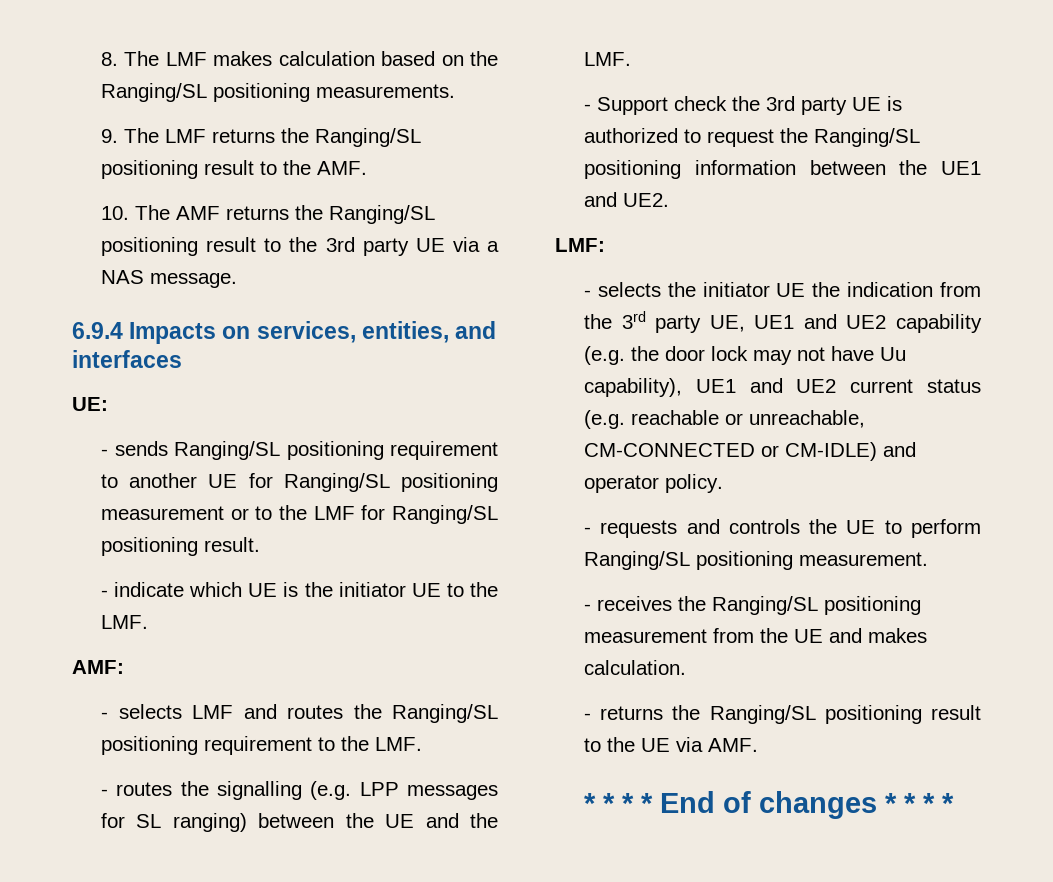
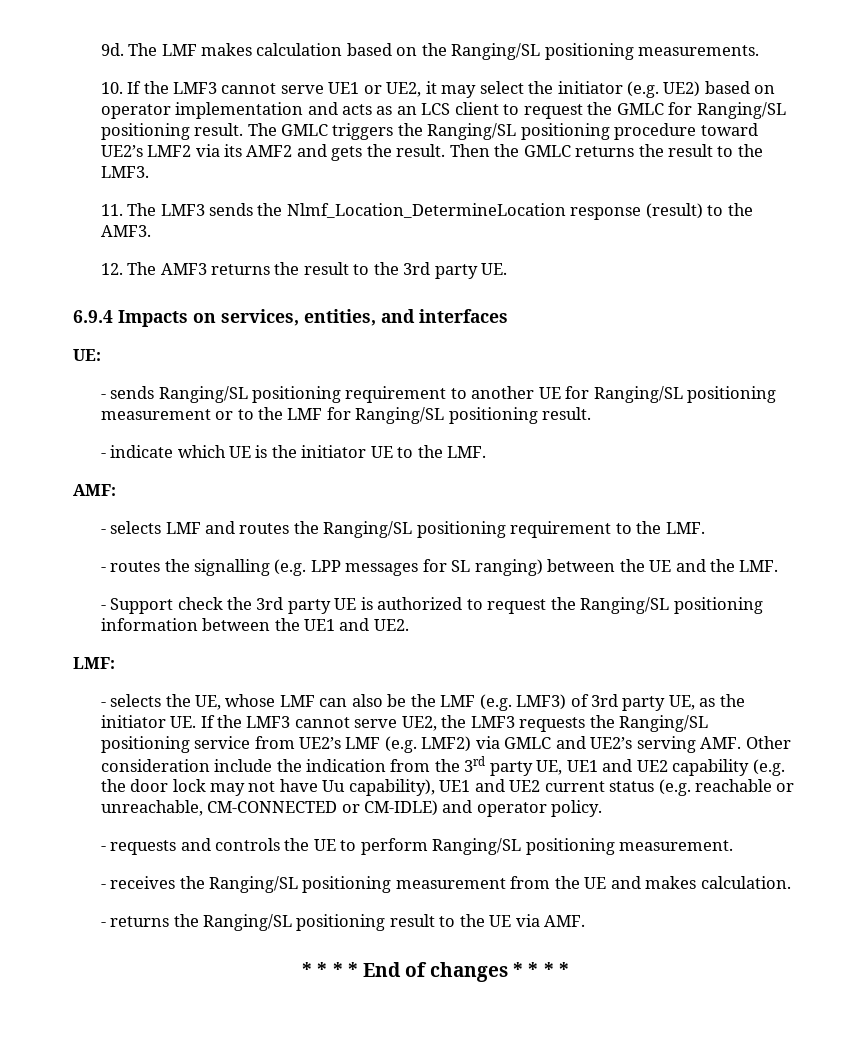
[101,52,119,66] 8. -> [100,43,124,56] 9d.
[101,128,422,147] [101,160,368,179] [101,205,436,224] [101,237,199,256] 9. The LMF returns the Ranging/SL positioning result to the AMF. // 10. The AMF returns the Ranging/SL positioning -> [100,81,776,98] [100,102,786,119] [100,123,758,140] [100,144,763,161] [100,166,149,178] [100,203,753,220] [100,225,151,237] [100,262,300,275] 10. If the LMF3 cannot serve UE1 or UE2, it may select the initiator (e.g. UE2) based on operator implementation and acts as an LCS client to request the GMLC for Ranging/SL positioning result. The GMLC triggers the Ranging/SL positioning procedure toward UE2’s LMF2 via its AMF2 and gets the result. Then the GMLC returns the result to the LMF3. // 11. The LMF3 sends the Nlmf_Location_DetermineLocation response (result) to the AMF3. // 12. The AMF3 returns the
[415,237,499,252] [101,270,238,288] UE via a NAS message. -> [481,263,508,275] UE.
[702,282,806,297] initiator UE -> [195,694,745,711] [100,715,709,732] [100,736,791,753] [100,759,273,772] UE, whose LMF can also be the LMF (e.g. LMF3) of 3rd party UE, as the initiator UE. If the LMF3 cannot serve UE2, the LMF3 requests the Ranging/SL positioning service from UE2’s LMF (e.g. LMF2) via GMLC and UE2’s serving AMF. Other consideration include

